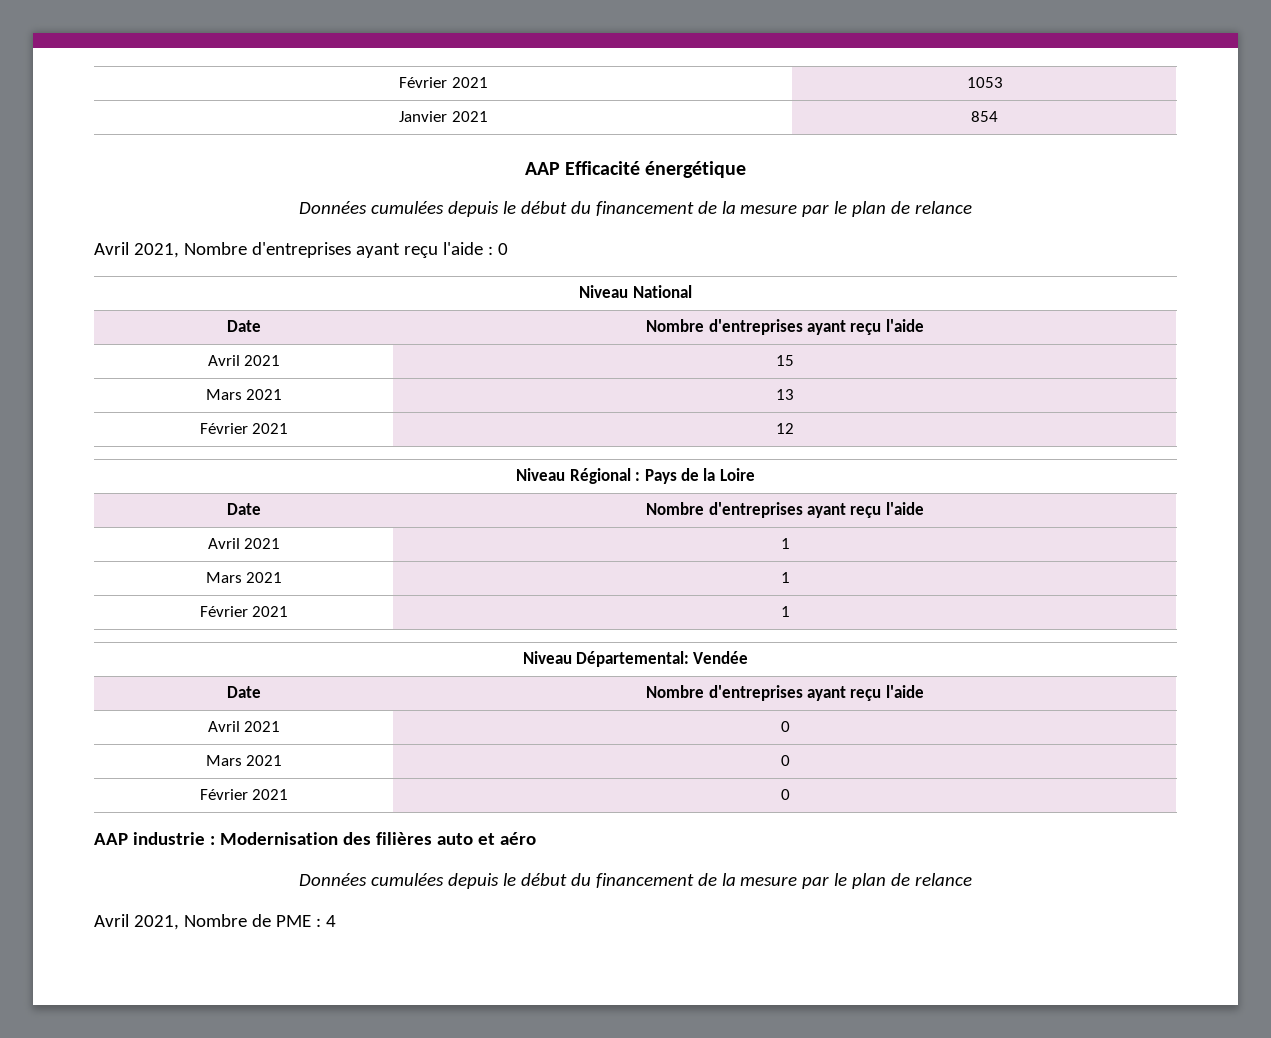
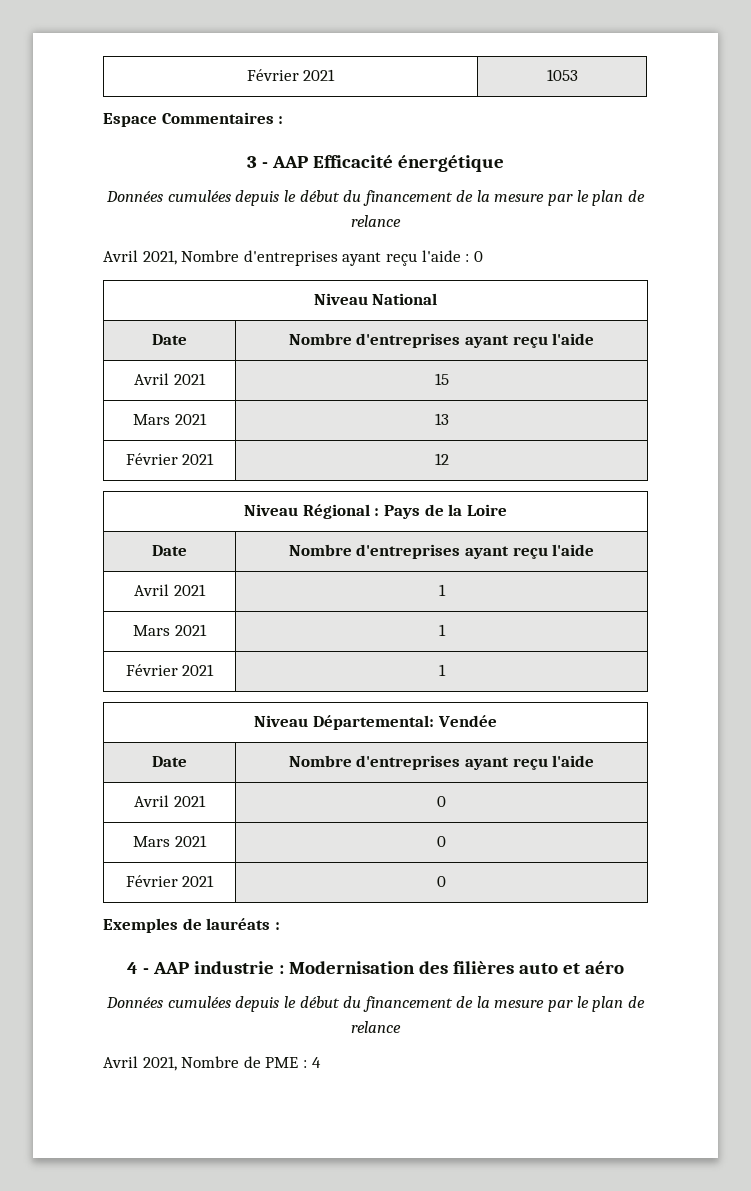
[399,111,488,122] [971,111,998,122] // Janvier 2021 | 854 // -> [103,112,284,127] [247,156,269,168] // Espace Commentaires : // 3 -
(790, 794) none -> [103,918,280,933] [127,962,150,974] Exemples de lauréats : // 4 -

